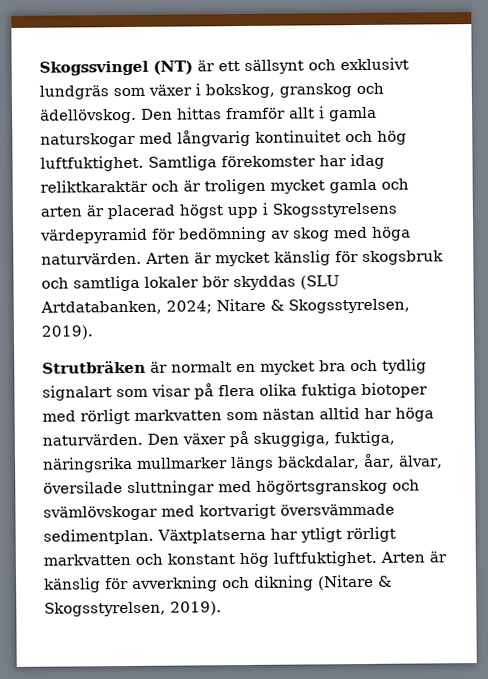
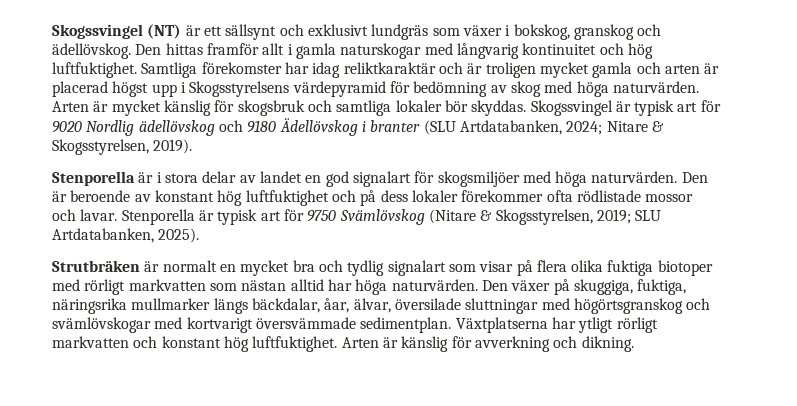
[233,275,296,291] skyddas -> [471,100,721,116] [52,118,421,136] skyddas. Skogssvingel är typisk art för 9020 Nordlig ädellövskog och 9180 Ädellövskog i branter
(93, 332) none -> [52,171,708,187] [52,190,694,206] [52,209,662,225] [52,228,200,243] // Stenporella är i stora delar av landet en god signalart för skogsmiljöer med höga naturvärden. Den är beroende av konstant hög luftfuktighet och på dess lokaler förekommer ofta rödlistade mossor och lavar. Stenporella är typisk art för 9750 Svämlövskog (Nitare & Skogsstyrelsen, 2019; SLU Artdatabanken, 2025).
[254,574,392,591] [44,601,222,617] dikning (Nitare & Skogsstyrelsen, 2019). -> [581,336,634,352] dikning.

